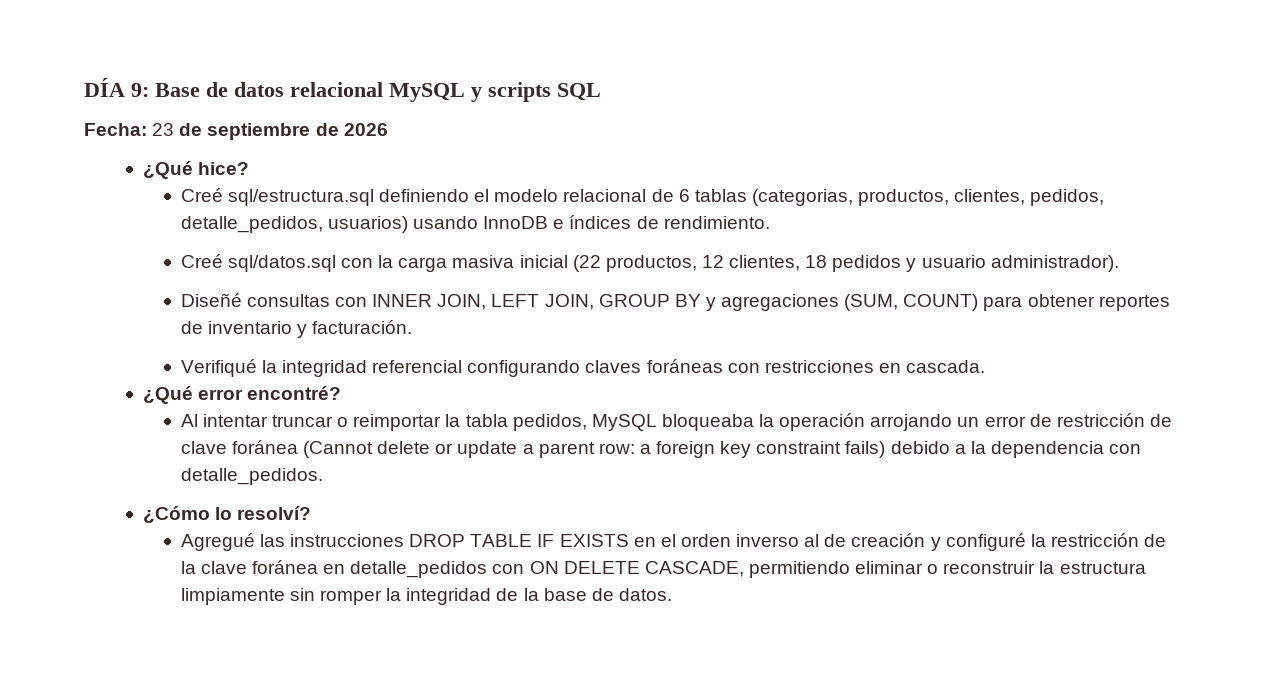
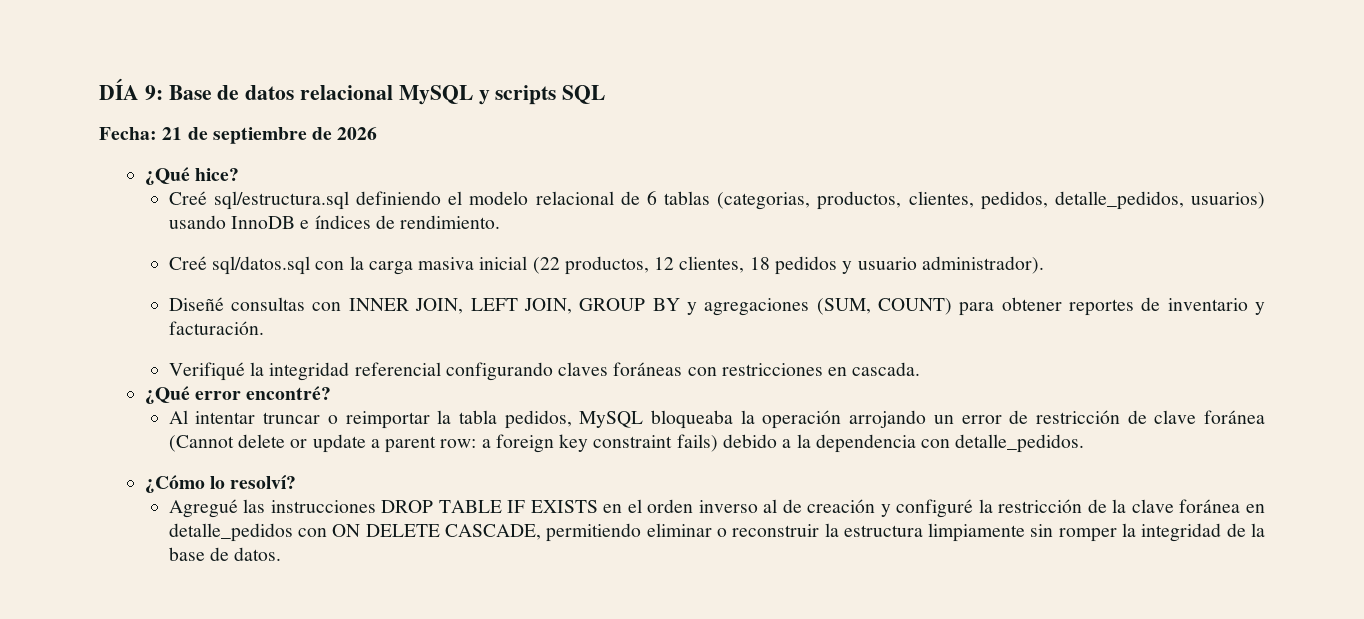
[152,123,175,136] 23 -> [162,127,183,140] 21

